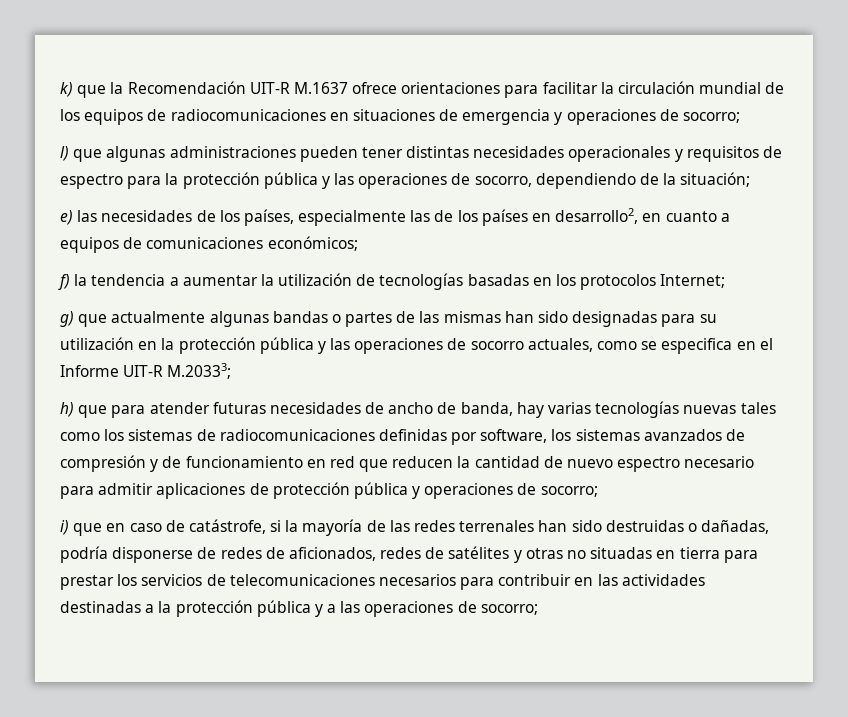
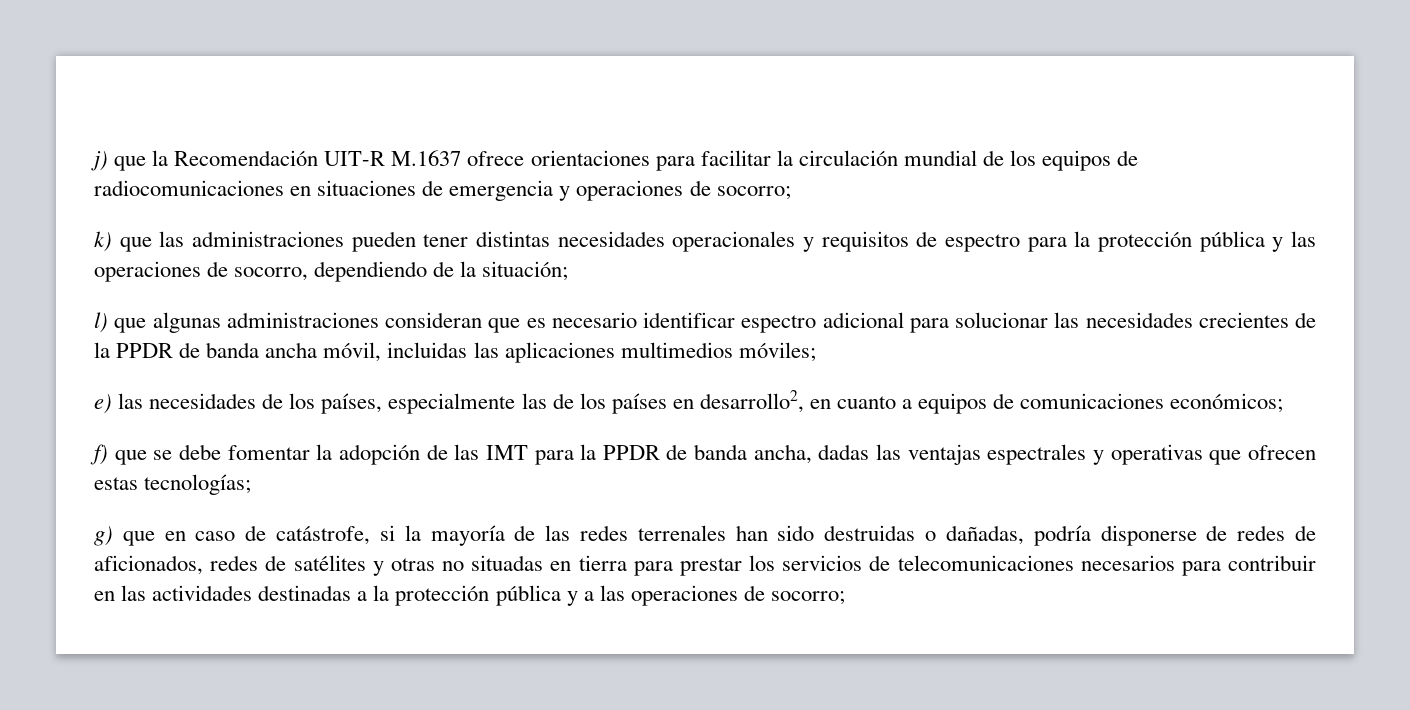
[60,82,73,97] k) -> [91,151,108,171] j)
[60,146,166,162] l) que algunas -> [94,231,185,252] k) que las
(751, 179) none -> [94,312,1316,333] [94,342,816,363] // l) que algunas administraciones consideran que es necesario identificar espectro adicional para solucionar las necesidades crecientes de la PPDR de banda ancha móvil, incluidas las aplicaciones multimedios móviles;
[74,273,726,290] [60,311,717,327] [60,337,773,354] [60,363,232,379] [60,401,776,418] [60,429,746,445] [60,455,755,472] [60,482,598,499] [60,520,69,535] la tendencia a aumentar la utilización de tecnologías basadas en los protocolos Internet; // g) que actualmente algunas bandas o partes de las mismas han sido designadas para su utilización en la protección pública y las operaciones de socorro actuales, como se especifica en el Informe UIT-R M.20333; // h) que para atender futuras necesidades de ancho de banda, hay varias tecnologías nuevas tales como los sistemas de radiocomunicaciones definidas por software, los sistemas avanzados de compresión y de funcionamiento en red que reducen la cantidad de nuevo espectro necesario para admitir aplicaciones de protección pública y operaciones de socorro; // i) -> [114,444,1317,465] [94,474,252,495] [94,526,113,546] que se debe fomentar la adopción de las IMT para la PPDR de banda ancha, dadas las ventajas espectrales y operativas que ofrecen estas tecnologías; // g)

